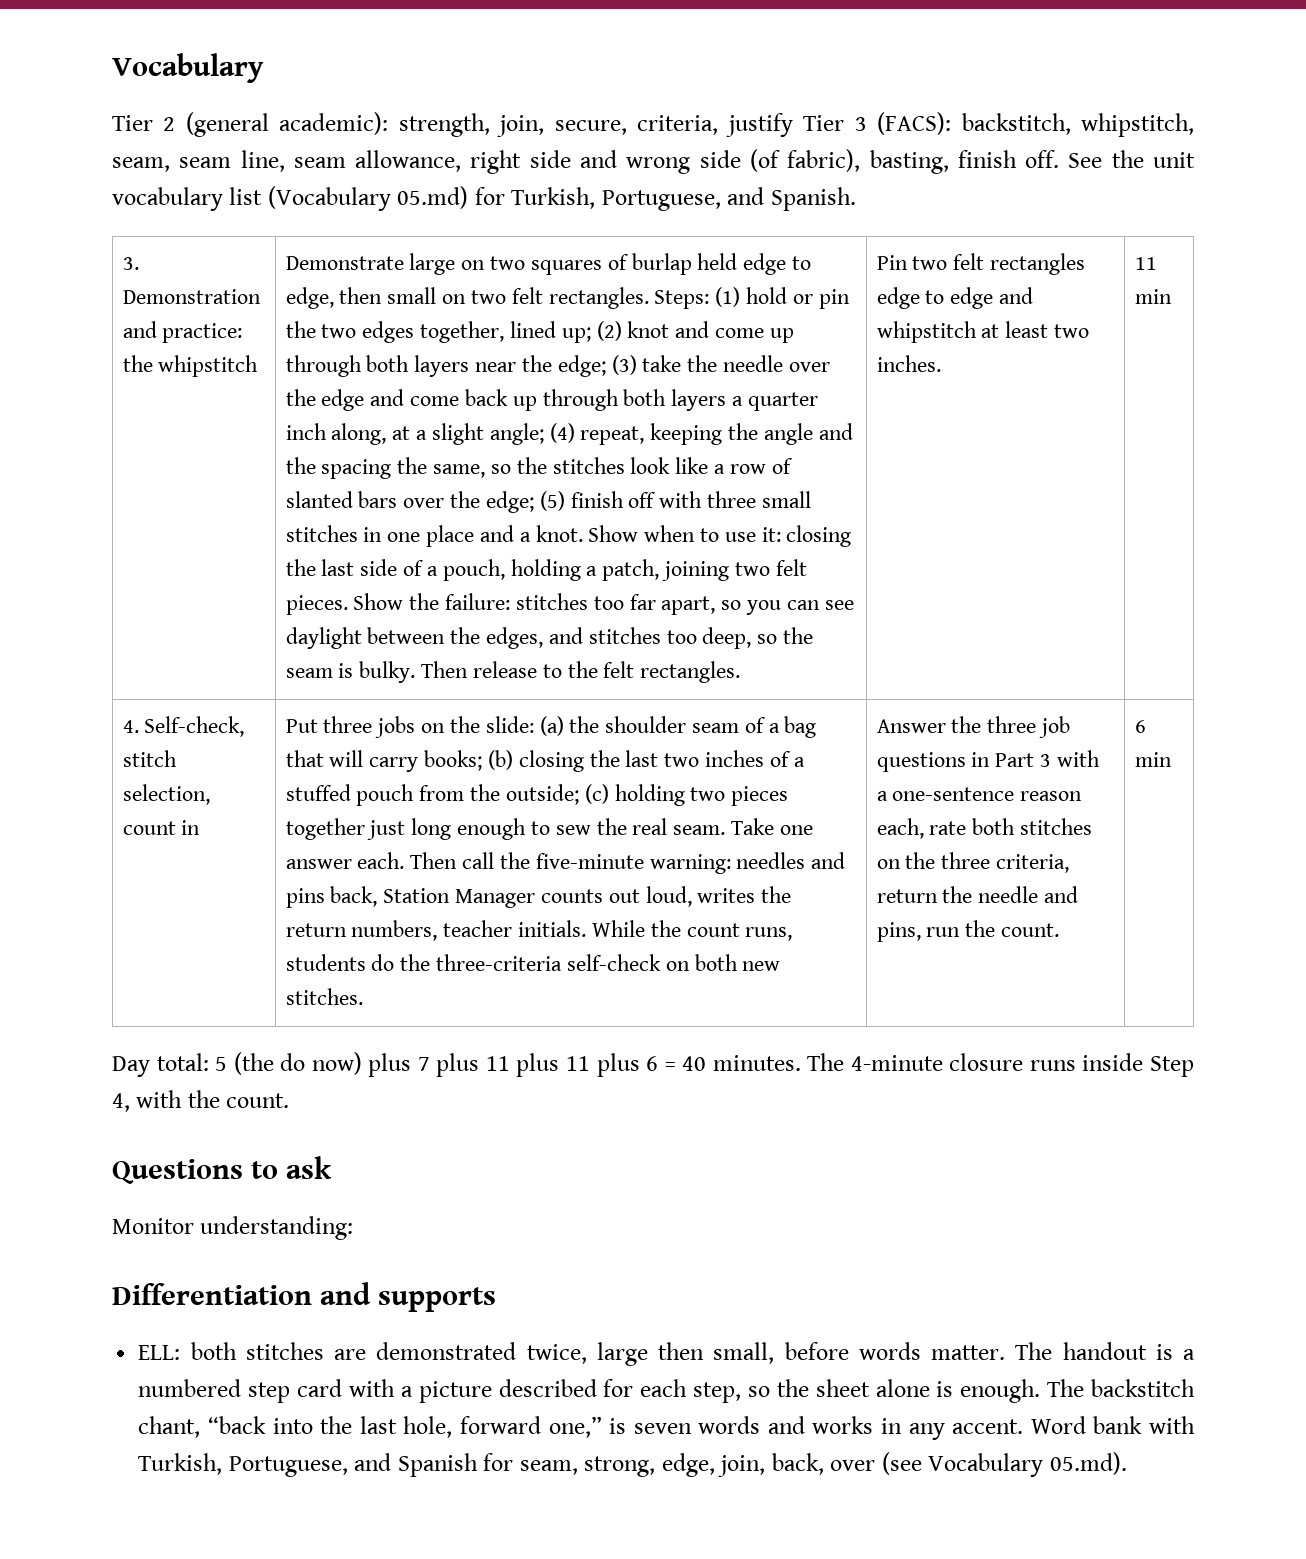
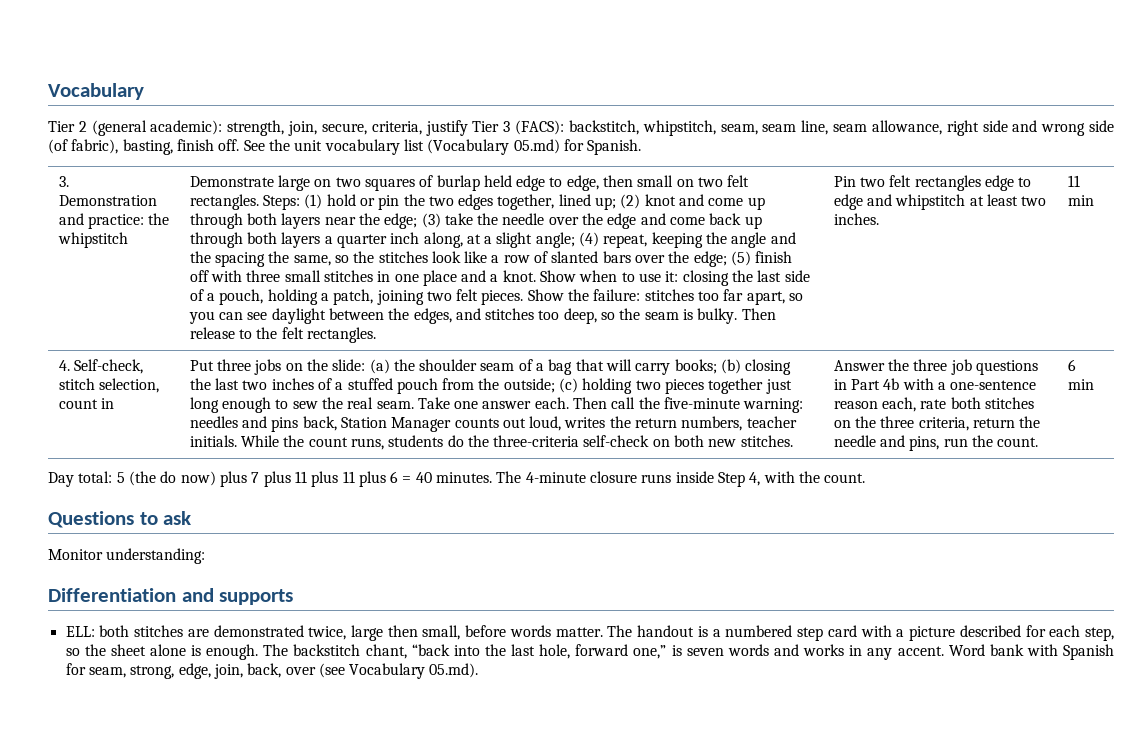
[511,187,765,211] Turkish, Portuguese, and -> (584, 145) none
[1040,754,1052,767] 3 -> [883,378,900,390] 4b
[138,1453,392,1477] Turkish, Portuguese, and -> (1058, 650) none

